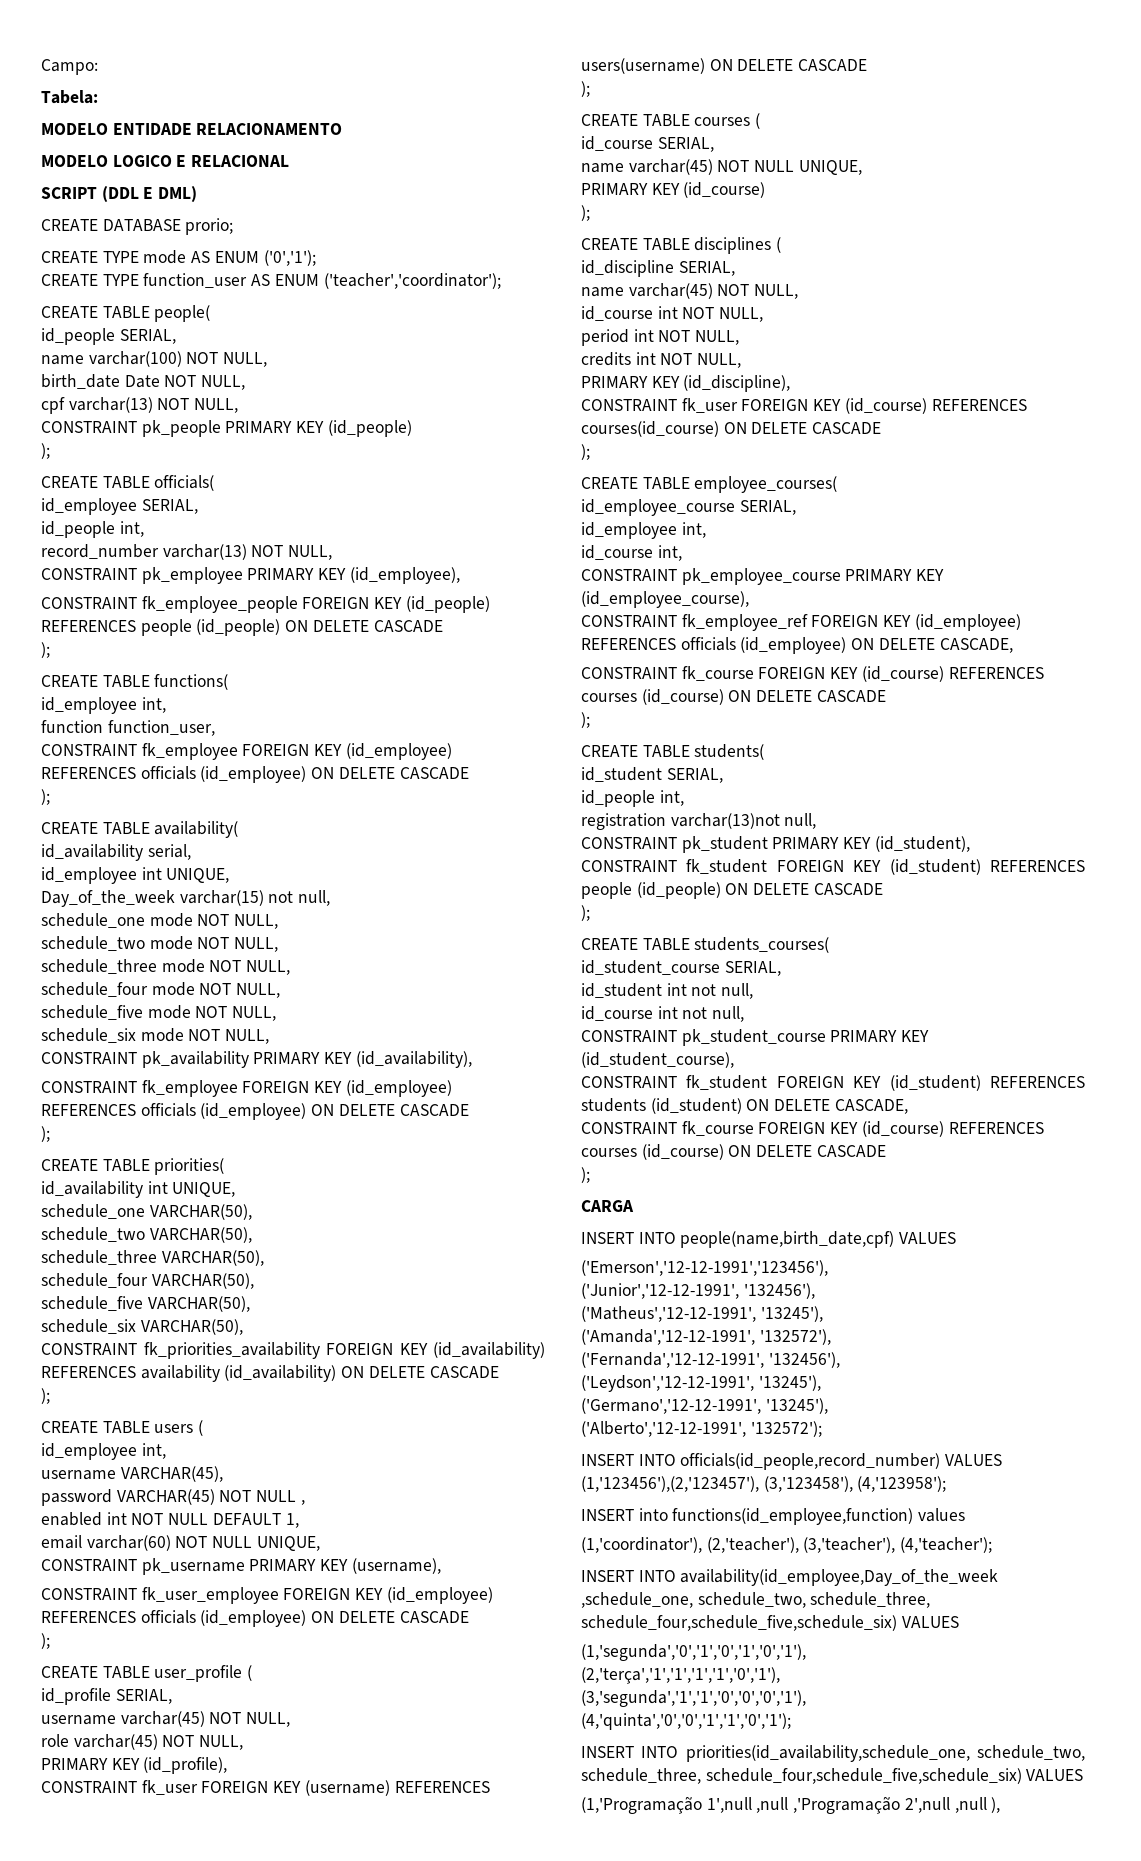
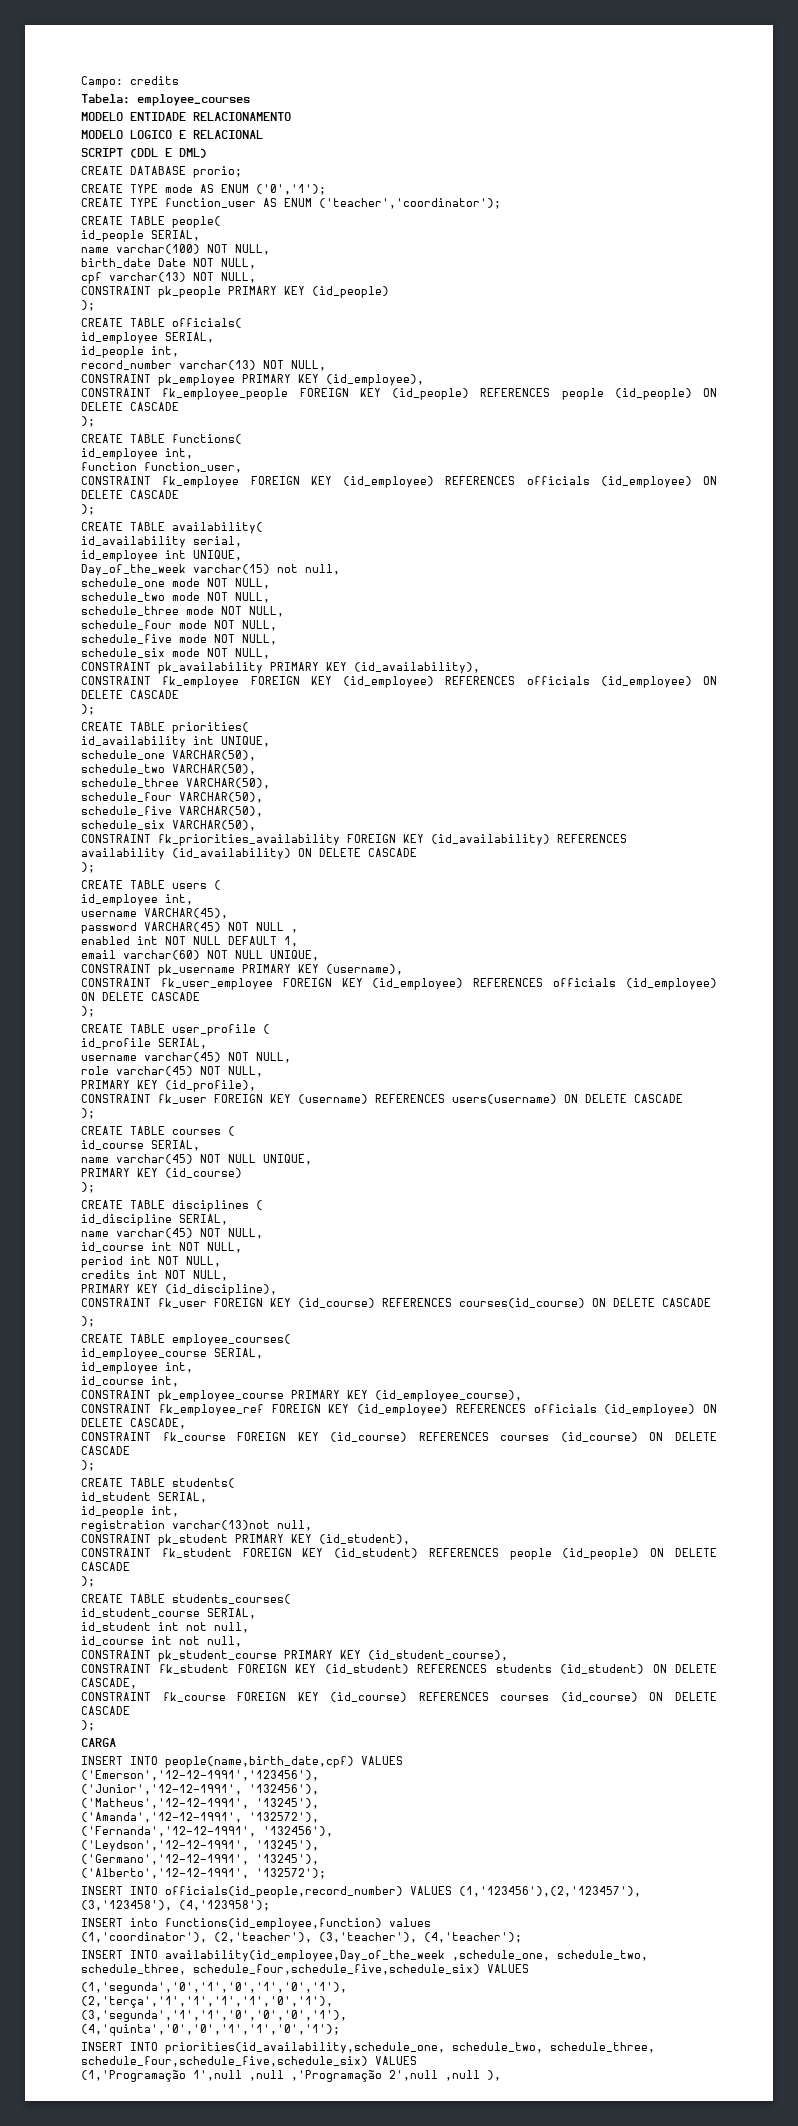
(98, 67) none -> [130,76,179,85] credits
(98, 97) none -> [137,94,250,106] employee_courses

